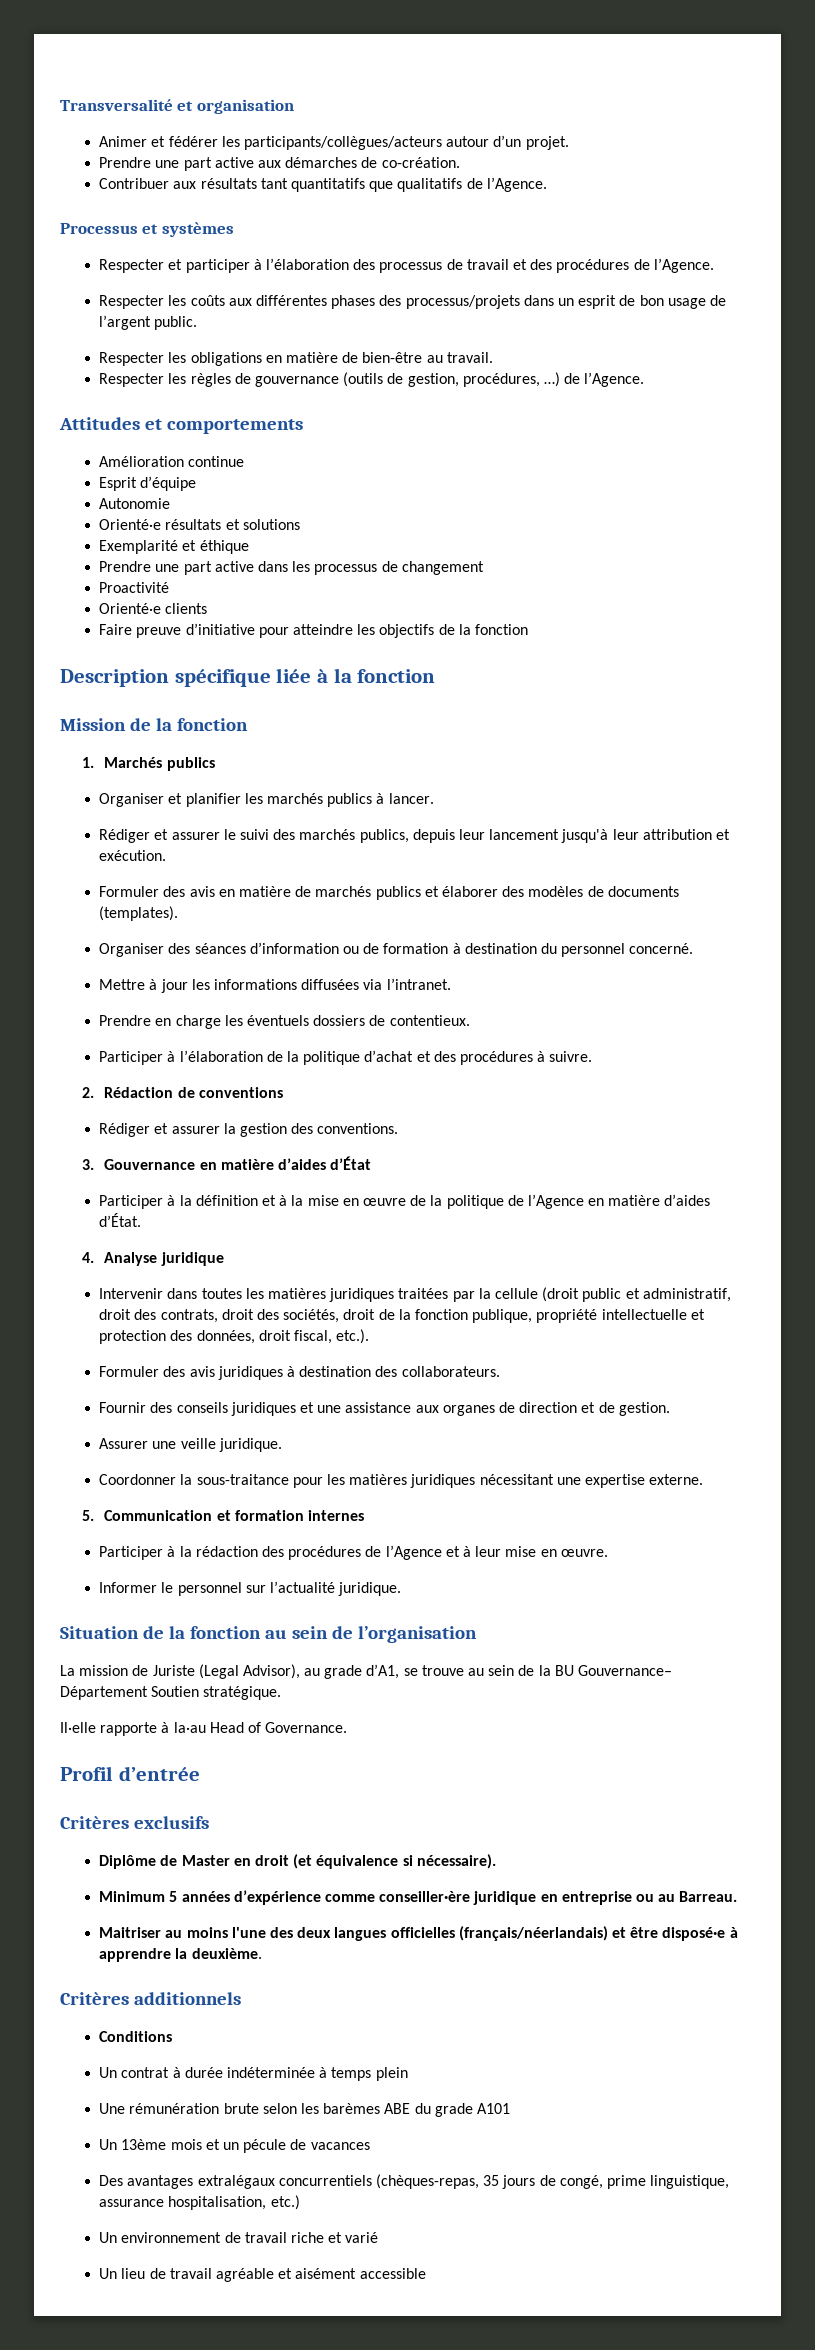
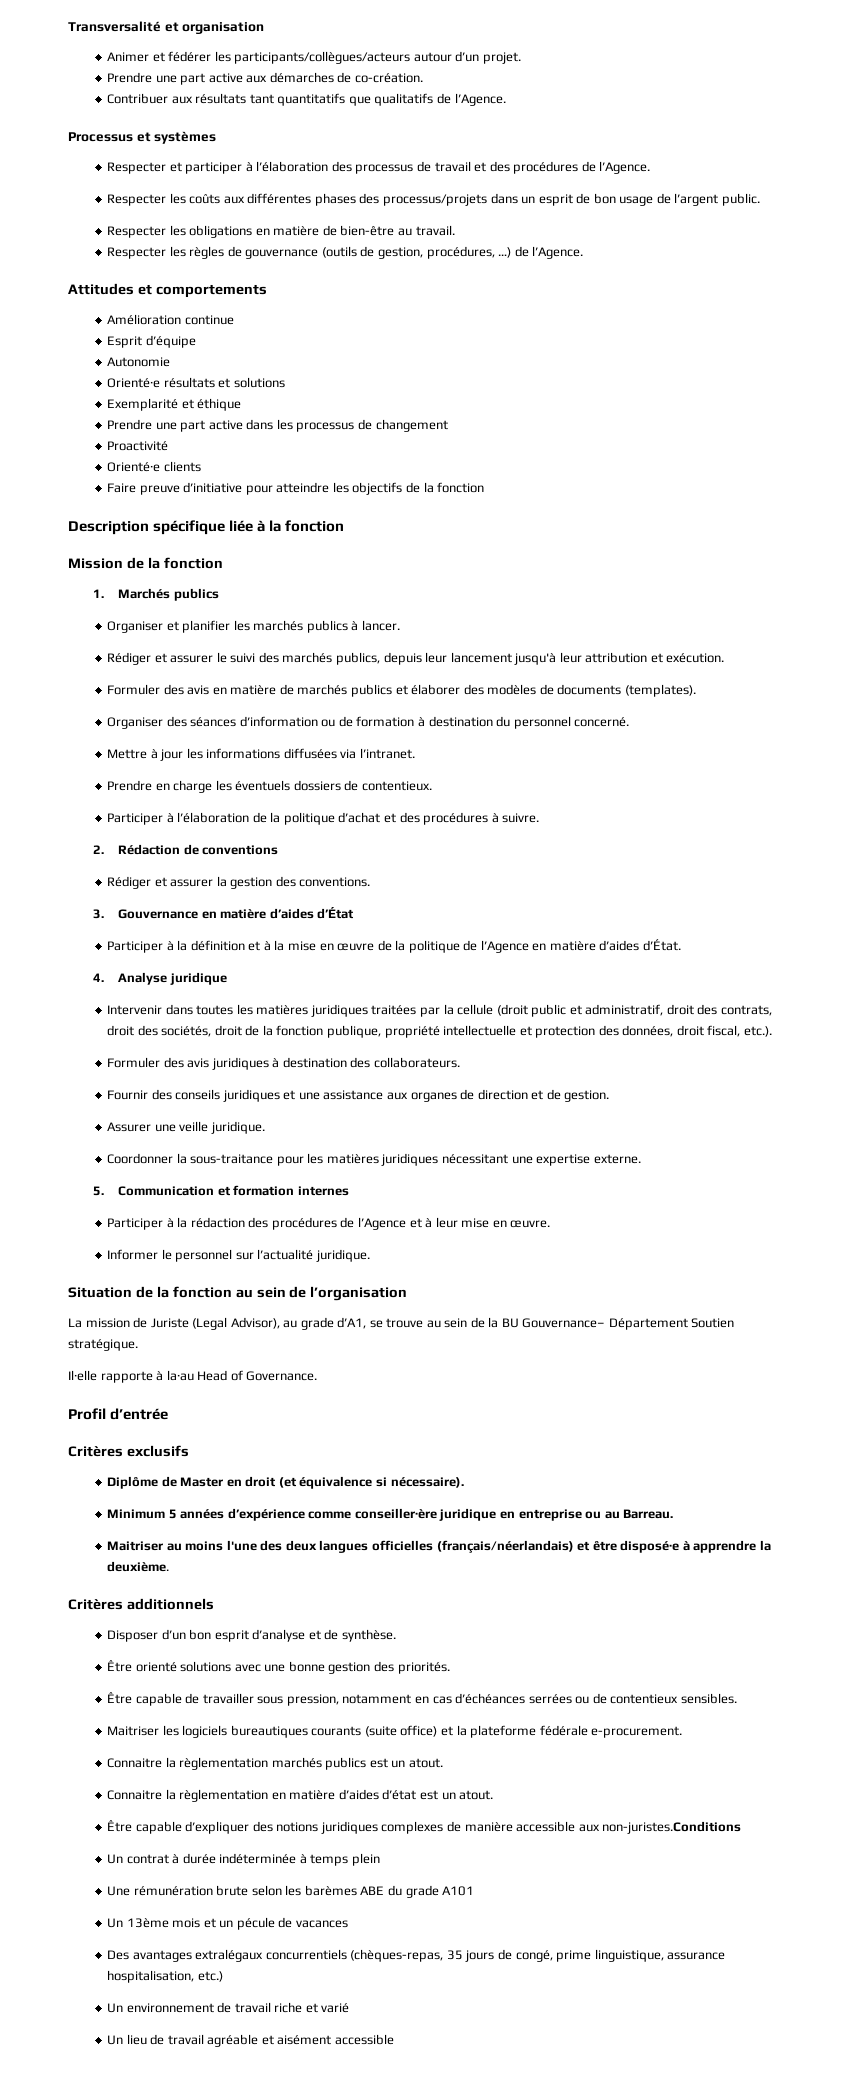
[99,2031,173,2042] Conditions -> [107,1629,396,1642] [107,1660,450,1674] [107,1692,737,1706] [107,1725,683,1738] [107,1757,443,1770] [107,1789,494,1802] [107,1820,742,1834] Disposer d’un bon esprit d’analyse et de synthèse. // Être orienté solutions avec une bonne gestion des priorités. // Être capable de travailler sous pression, notamment en cas d’échéances serrées ou de contentieux sensibles. // Maitriser les logiciels bureautiques courants (suite office) et la plateforme fédérale e-procurement. // Connaitre la règlementation marchés publics est un atout. // Connaitre la règlementation en matière d’aides d’état est un atout. // Être capable d’expliquer des notions juridiques complexes de manière accessible aux non-juristes.Conditions

